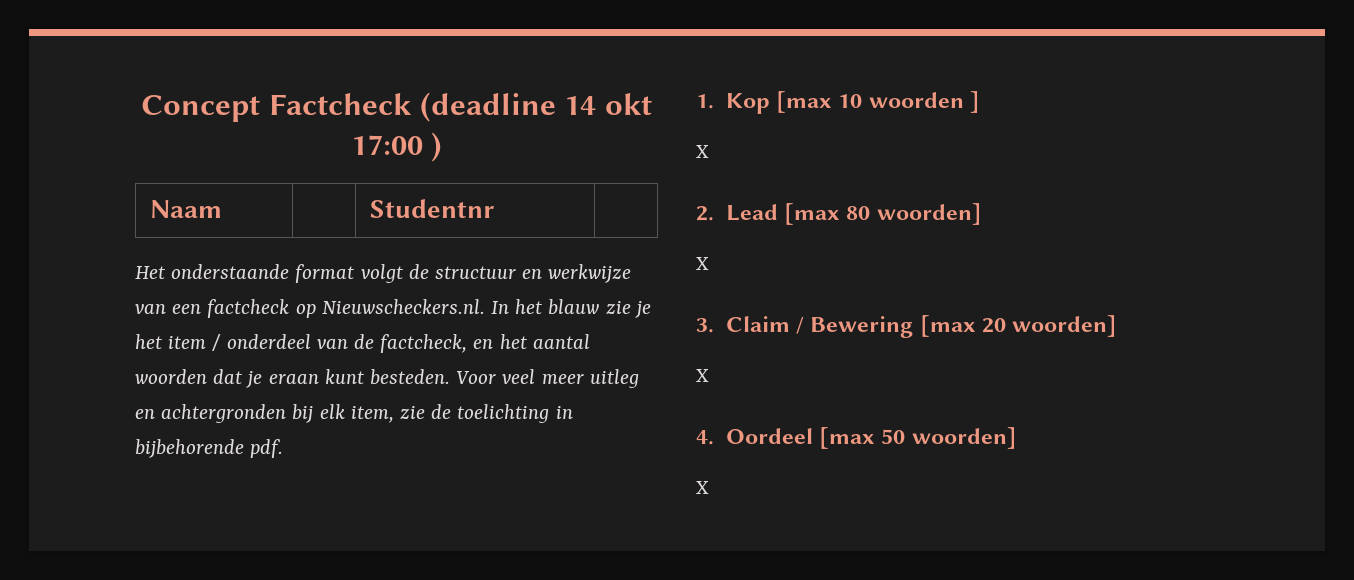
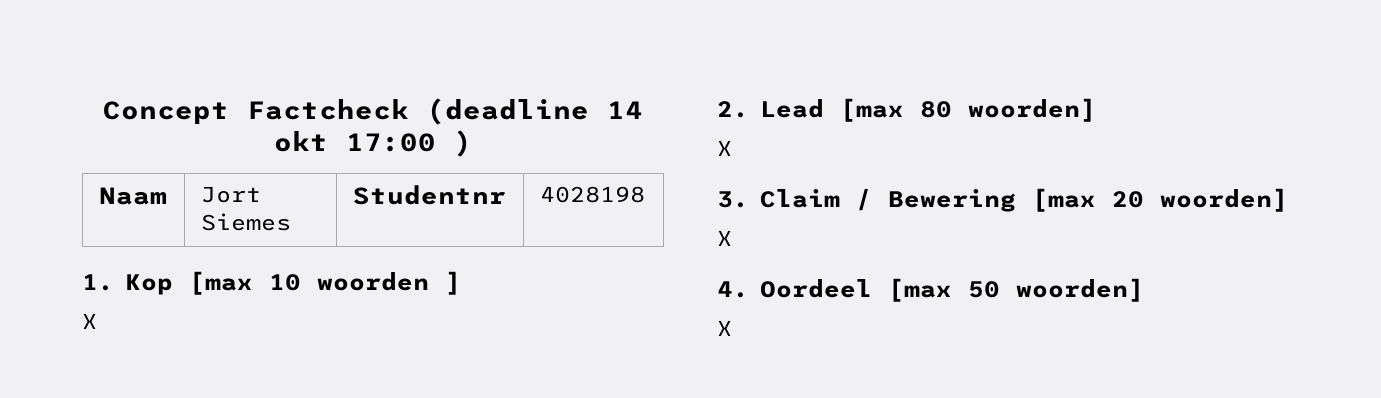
(222, 209) none -> [200,186,261,203] [200,213,291,231] Jort Siemes
[135,264,632,283] [135,299,651,318] [135,334,590,353] [135,369,639,388] [135,404,573,423] [135,439,284,458] // Het onderstaande format volgt de structuur en werkwijze van een factcheck op Nieuwscheckers.nl. In het blauw zie je het item / onderdeel van de factcheck, en het aantal woorden dat je eraan kunt besteden. Voor veel meer uitleg en achtergronden bij elk item, zie de toelichting in bijbehorende pdf. -> [539,186,645,203] 4028198

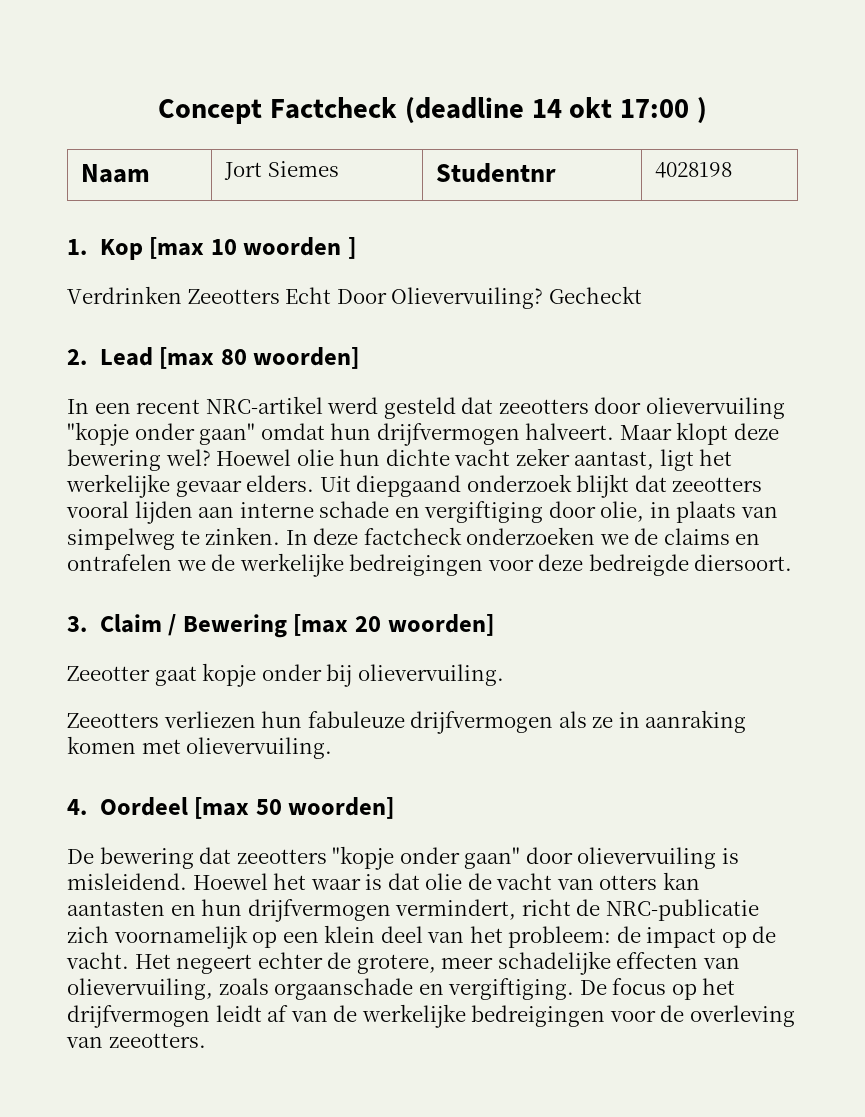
[82,313,97,329] X -> [67,286,642,309] Verdrinken Zeeotters Echt Door Olievervuiling? Gecheckt
[717,140,732,156] X -> [67,396,785,419] [67,422,779,446] [67,448,733,471] [66,474,763,498] [66,501,778,524] [67,527,761,550] [67,553,793,577] In een recent NRC-artikel werd gesteld dat zeeotters door olievervuiling "kopje onder gaan" omdat hun drijfvermogen halveert. Maar klopt deze bewering wel? Hoewel olie hun dichte vacht zeker aantast, ligt het werkelijke gevaar elders. Uit diepgaand onderzoek blijkt dat zeeotters vooral lijden aan interne schade en vergiftiging door olie, in plaats van simpelweg te zinken. In deze factcheck onderzoeken we de claims en ontrafelen we de werkelijke bedreigingen voor deze bedreigde diersoort.
[717,230,732,246] X -> [67,663,504,687] [67,710,747,734] [67,736,333,759] Zeeotter gaat kopje onder bij olievervuiling. // Zeeotters verliezen hun fabuleuze drijfvermogen als ze in aanraking komen met olievervuiling.
[717,320,732,336] X -> [67,846,739,870] [67,872,700,890] [67,899,759,922] [67,925,777,949] [66,951,740,975] [67,978,736,1000] [67,1004,795,1028] [66,1033,206,1048] De bewering dat zeeotters "kopje onder gaan" door olievervuiling is misleidend. Hoewel het waar is dat olie de vacht van otters kan aantasten en hun drijfvermogen vermindert, richt de NRC-publicatie zich voornamelijk op een klein deel van het probleem: de impact op de vacht. Het negeert echter de grotere, meer schadelijke effecten van olievervuiling, zoals orgaanschade en vergiftiging. De focus op het drijfvermogen leidt af van de werkelijke bedreigingen voor de overleving van zeeotters.

